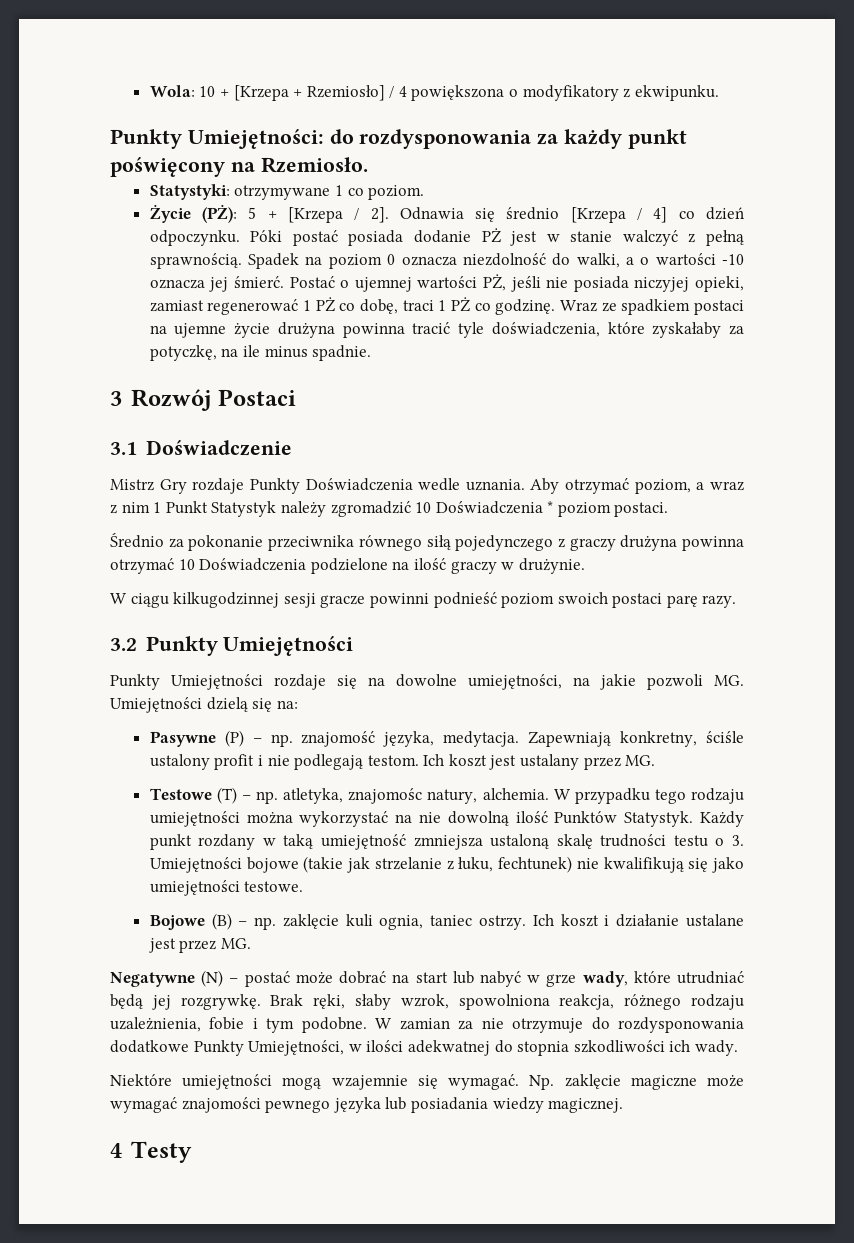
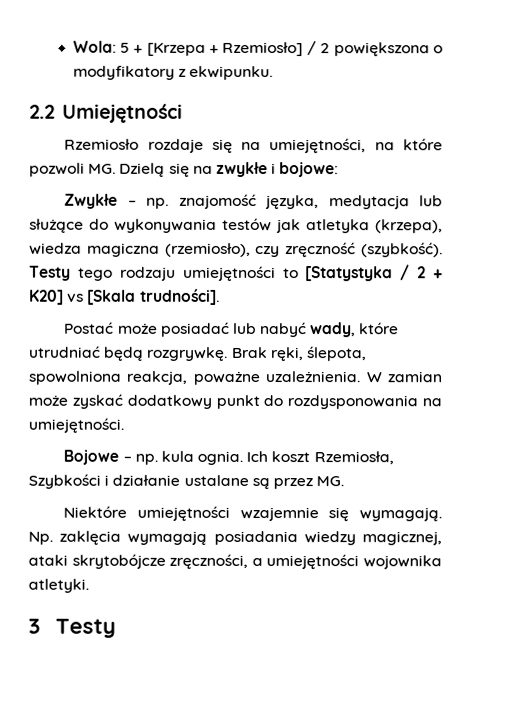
[199,86,216,97] 10 -> [119,42,130,53] 5
[398,86,407,97] 4 -> [320,43,331,54] 2
[110,129,687,149] [110,157,368,177] [149,184,425,200] [149,204,745,223] [149,228,744,246] [149,253,745,269] [149,274,744,292] [149,297,744,315] [149,322,744,338] [149,345,372,361] [110,389,296,411] [110,440,292,456] [110,478,744,494] [110,501,669,517] [110,532,744,551] [110,558,585,574] [110,592,737,608] [110,636,218,656] Punkty Umiejętności: do rozdysponowania za każdy punkt poświęcony na Rzemiosło. // Statystyki: otrzymywane 1 co poziom. // Życie (PŻ): 5 + [Krzepa / 2]. Odnawia się średnio [Krzepa / 4] co dzień odpoczynku. Póki postać posiada dodanie PŻ jest w stanie walczyć z pełną sprawnością. Spadek na poziom 0 oznacza niezdolność do walki, a o wartości -10 oznacza jej śmierć. Postać o ujemnej wartości PŻ, jeśli nie posiada niczyjej opieki, zamiast regenerować 1 PŻ co dobę, traci 1 PŻ co godzinę. Wraz ze spadkiem postaci na ujemne życie drużyna powinna tracić tyle doświadczenia, które zyskałaby za potyczkę, na ile minus spadnie. // 3 Rozwój Postaci // 3.1 Doświadczenie // Mistrz Gry rozdaje Punkty Doświadczenia wedle uznania. Aby otrzymać poziom, a wraz z nim 1 Punkt Statystyk należy zgromadzić 10 Doświadczenia * poziom postaci. // Średnio za pokonanie przeciwnika równego siłą pojedynczego z graczy drużyna powinna otrzymać 10 Doświadczenia podzielone na ilość graczy w drużynie. // W ciągu kilkugodzinnej sesji gracze powinni podnieść poziom swoich postaci parę razy. // 3.2 Punkty -> [29,104,55,119] 2.2
[110,674,263,690] Punkty Umiejętności -> [64,138,140,150] Rzemiosło
[396,674,457,687] dowolne -> (262, 146) none
[600,674,636,690] jakie -> [402,138,443,151] które
[110,697,298,713] [149,730,744,747] [149,754,656,770] [149,787,744,804] [149,811,745,827] [149,834,744,850] [149,856,744,873] [149,880,304,896] [149,913,744,930] [148,938,251,953] [110,970,577,987] Umiejętności dzielą się na: // Pasywne (P) – np. znajomość języka, medytacja. Zapewniają konkretny, ściśle ustalony profit i nie podlegają testom. Ich koszt jest ustalany przez MG. // Testowe (T) – np. atletyka, znajomośc natury, alchemia. W przypadku tego rodzaju umiejętności można wykorzystać na nie dowolną ilość Punktów Statystyk. Każdy punkt rozdany w taką umiejętność zmniejsza ustaloną skalę trudności testu o 3. Umiejętności bojowe (takie jak strzelanie z łuku, fechtunek) nie kwalifikują się jako umiejętności testowe. // Bojowe (B) – np. zaklęcie kuli ognia, taniec ostrzy. Ich koszt i działanie ustalane jest przez MG. // Negatywne (N) – postać może dobrać na start lub nabyć w grze -> [119,161,340,178] [64,193,443,210] [29,217,443,234] [29,242,444,258] [29,264,443,282] [29,288,220,305] [64,321,308,338] Dzielą się na zwykłe i bojowe: // Zwykłe – np. znajomość języka, medytacja lub służące do wykonywania testów jak atletyka (krzepa), wiedza magiczna (rzemiosło), czy zręczność (szybkość). Testy tego rodzaju umiejętności to [Statystyka / 2 + K20] vs [Skala trudności]. // Postać może posiadać lub nabyć
[151,995,171,1010] jej -> (145, 353) none
[355,994,744,1010] [110,1017,744,1033] [110,1040,738,1056] słaby wzrok, spowolniona reakcja, różnego rodzaju uzależnienia, fobie i tym podobne. W zamian za nie otrzymuje do rozdysponowania dodatkowe Punkty Umiejętności, w ilości adekwatnej do stopnia szkodliwości ich wady. -> [305,346,367,362] [28,370,442,386] [28,393,442,410] [28,417,124,433] [63,449,394,465] [28,473,345,490] ślepota, spowolniona reakcja, poważne uzależnienia. W zamian może zyskać dodatkowy punkt do rozdysponowania na umiejętności. // Bojowe – np. kula ognia. Ich koszt Rzemiosła, Szybkości i działanie ustalane są przez MG.
[282,1077,322,1090] mogą -> (231, 513) none
[448,1074,744,1090] [110,1097,624,1113] [110,1143,122,1158] wymagać. Np. zaklęcie magiczne może wymagać znajomości pewnego języka lub posiadania wiedzy magicznej. // 4 -> [358,507,442,522] [28,530,442,546] [28,553,442,570] [28,578,89,593] [28,618,40,634] wymagają. Np. zaklęcia wymagają posiadania wiedzy magicznej, ataki skrytobójcze zręczności, a umiejętności wojownika atletyki. // 3

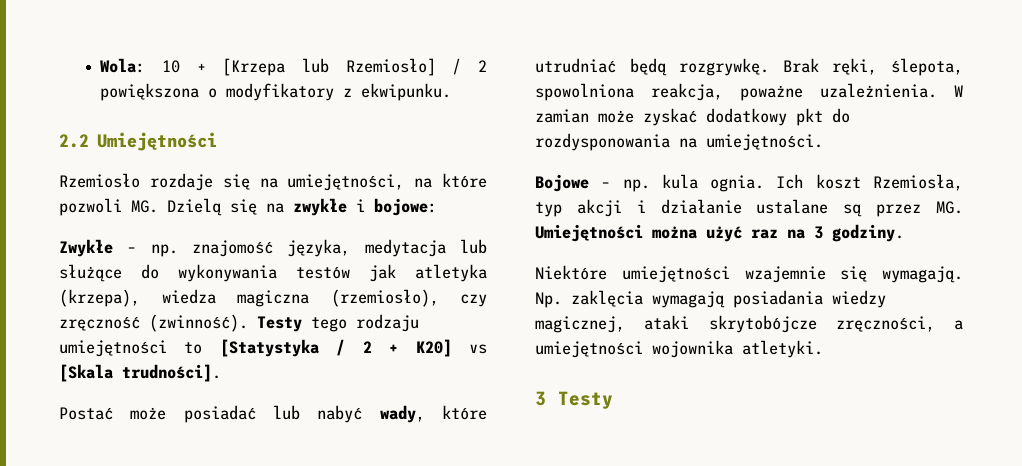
[119,42,130,53] 5 -> [162,60,181,73] 10
[209,44,220,53] + -> [302,58,330,73] lub
[361,242,444,258] (szybkość). -> [149,314,248,332] (zwinność).
[215,394,260,410] punkt -> [796,108,823,126] pkt
[28,473,101,489] Szybkości -> [535,199,622,217] typ akcji
(345, 481) none -> [535,224,904,242] Umiejętności można użyć raz na 3 godziny.

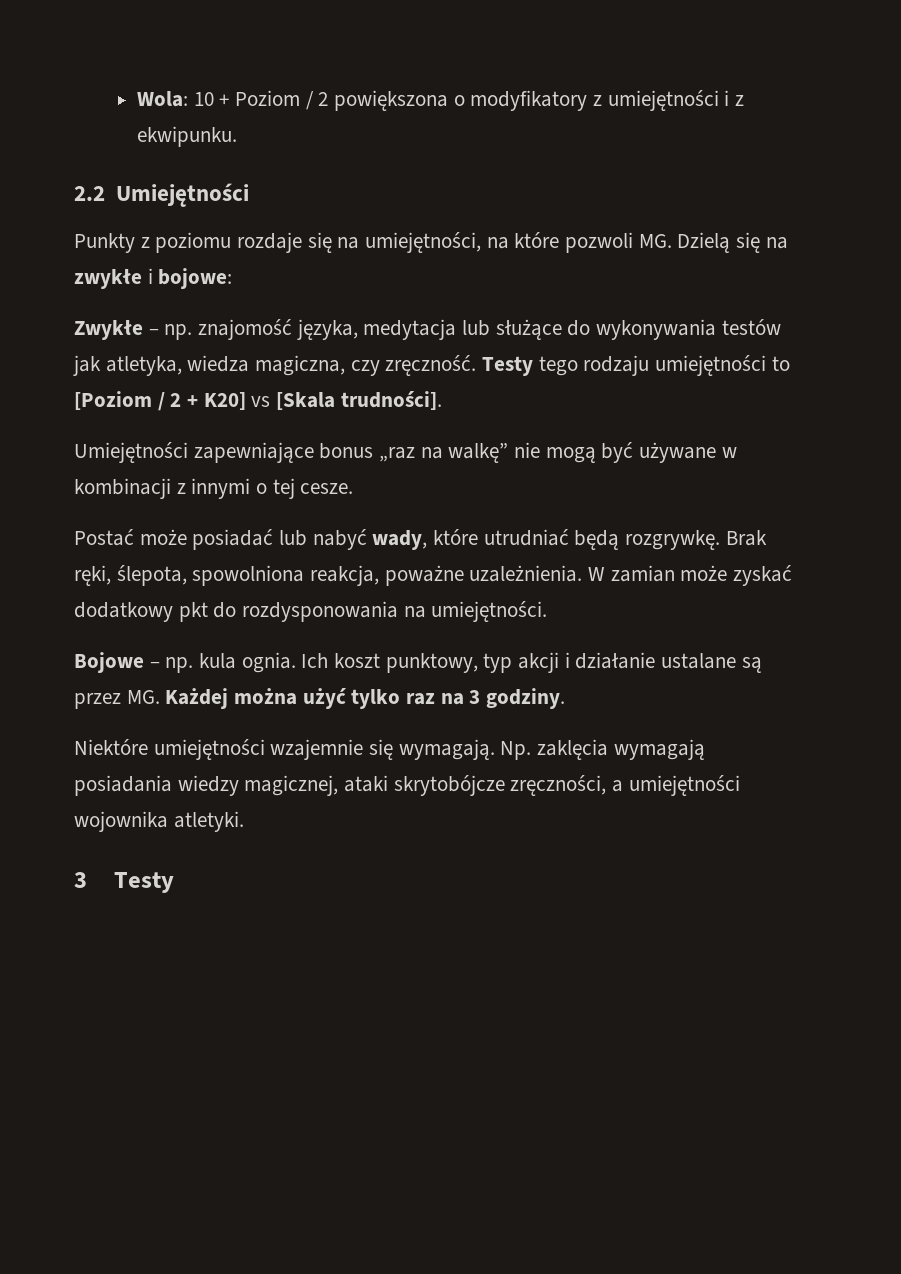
[222,58,436,76] [Krzepa lub Rzemiosło] -> [235,90,301,106] Poziom
(353, 92) none -> [607,90,745,111] umiejętności i z
[59,173,140,188] Rzemiosło -> [74,232,232,253] Punkty z poziomu
[415,264,487,282] [59,289,487,307] [59,314,248,332] atletyka (krzepa), wiedza magiczna (rzemiosło), czy zręczność (zwinność). -> [105,355,477,376] atletyka, wiedza magiczna, czy zręczność.
[219,339,319,357] [Statystyka -> [74,391,152,410] [Poziom
(221, 373) none -> [74,442,737,463] [74,478,354,499] // Umiejętności zapewniające bonus „raz na walkę” nie mogą być używane w kombinacji z innymi o tej cesze.
[873,174,963,191] Rzemiosła, -> [385,653,478,673] punktowy,
[535,224,643,242] Umiejętności -> [165,688,229,709] Każdej
(742, 234) none -> [351,689,401,709] tylko

